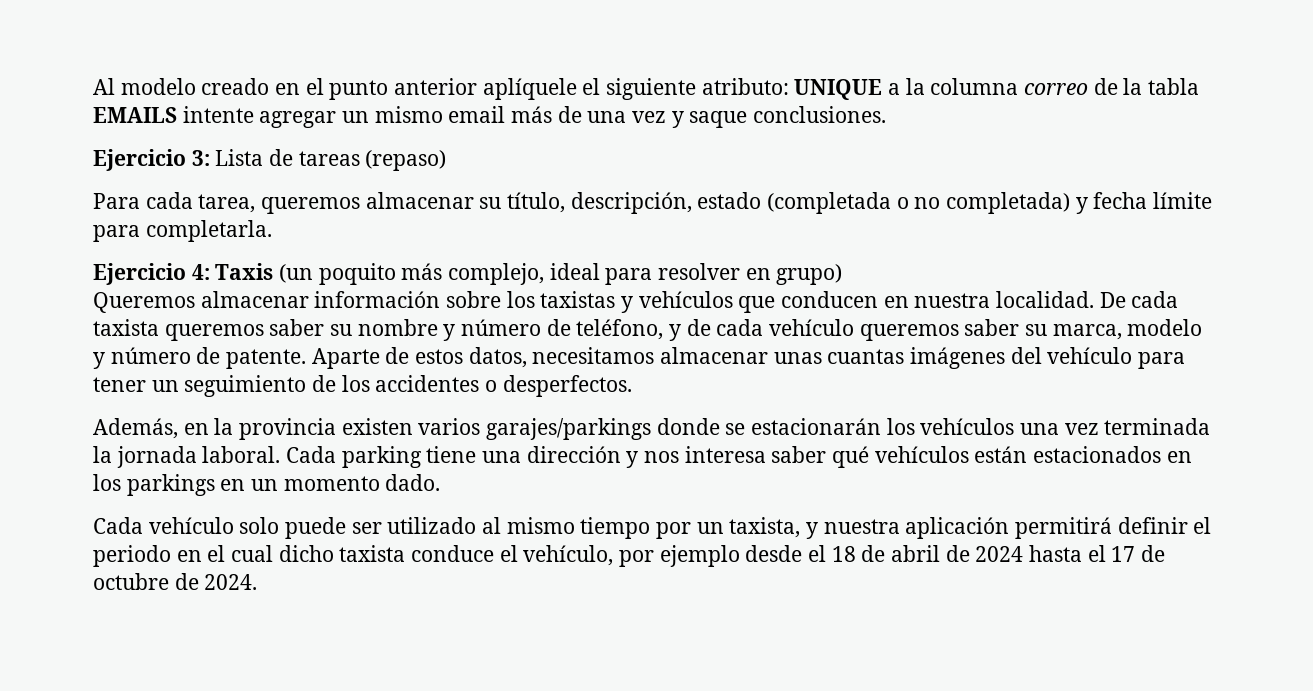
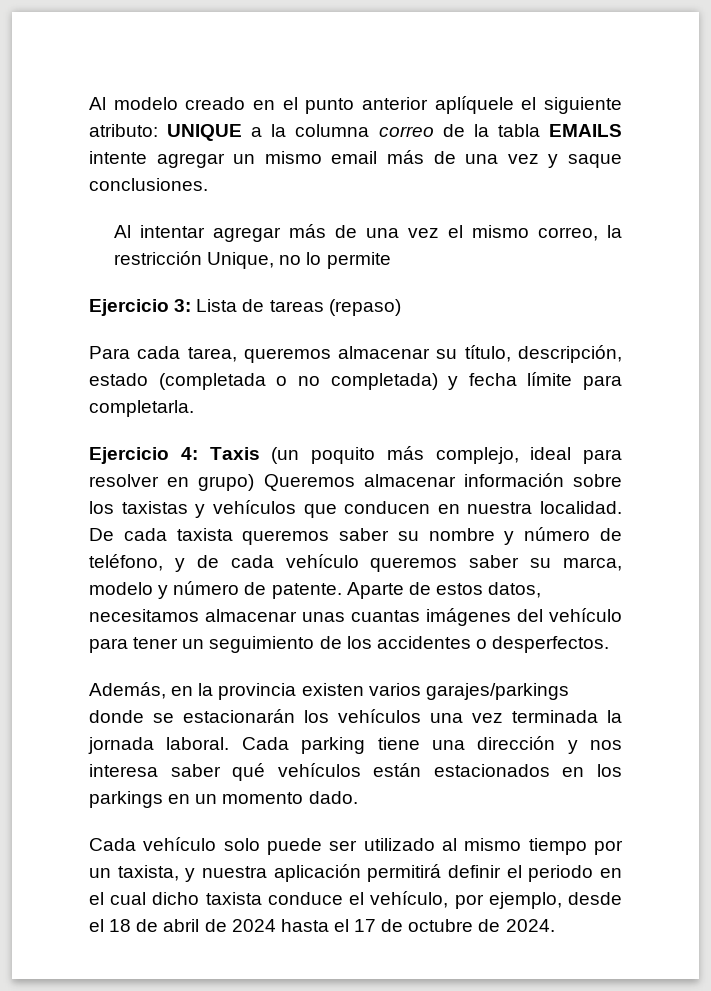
(887, 114) none -> [114,224,622,242] [114,251,391,269] // Al intentar agregar más de una vez el mismo correo, la restricción Unique, no lo permite
(843, 274) // -> (255, 482) none
[659,545,740,567] ejemplo -> [488,892,562,909] ejemplo,

